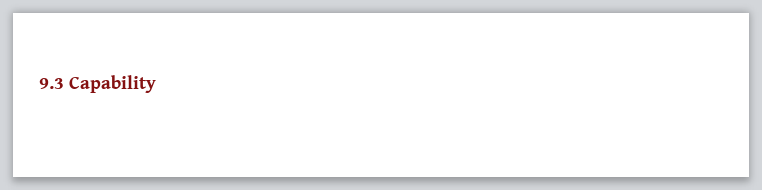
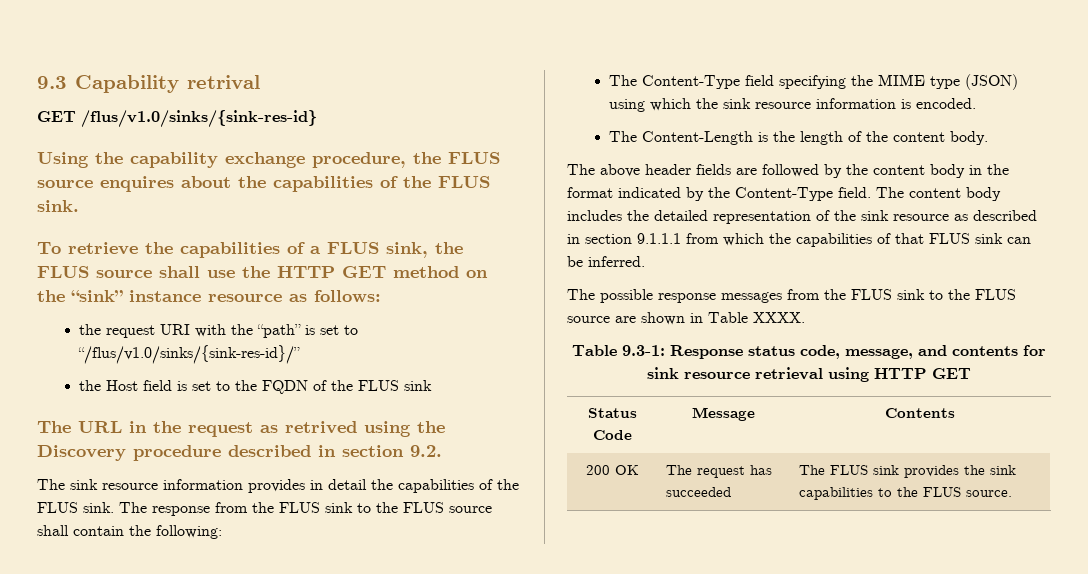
(156, 84) none -> [187,75,260,89] [37,110,317,128] [37,152,500,168] [37,176,490,192] [37,200,79,212] [37,242,463,258] [37,266,488,278] [37,290,381,302] [79,324,359,338] [78,345,301,364] [79,380,433,394] [37,421,445,437] [37,445,442,461] [37,479,519,493] [37,502,492,516] [37,525,222,539] [609,74,1019,90] [609,98,977,112] [609,131,989,145] [567,164,1009,178] [567,187,1001,201] [567,210,1037,224] [567,233,1031,247] [567,256,645,267] [567,289,1016,303] [567,312,805,325] [572,345,1046,359] [647,367,971,382] [587,408,637,418] [592,430,632,440] [691,407,755,421] [885,408,955,418] [585,465,639,475] [666,465,773,478] [666,487,732,497] [799,465,1017,478] [799,487,1013,500] retrival // GET /flus/v1.0/sinks/{sink-res-id} // Using the capability exchange procedure, the FLUS source enquires about the capabilities of the FLUS sink. // To retrieve the capabilities of a FLUS sink, the FLUS source shall use the HTTP GET method on the “sink” instance resource as follows: // the request URI with the “path” is set to “/flus/v1.0/sinks/{sink-res-id}/” // the Host field is set to the FQDN of the FLUS sink // The URL in the request as retrived using the Discovery procedure described in section 9.2. // The sink resource information provides in detail the capabilities of the FLUS sink. The response from the FLUS sink to the FLUS source shall contain the following: // The Content-Type field specifying the MIME type (JSON) using which the sink resource information is encoded. // The Content-Length is the length of the content body. // The above header fields are followed by the content body in the format indicated by the Content-Type field. The content body includes the detailed representation of the sink resource as described in section 9.1.1.1 from which the capabilities of that FLUS sink can be inferred. // The possible response messages from the FLUS sink to the FLUS source are shown in Table XXXX. // Table 9.3-1: Response status code, message, and contents for sink resource retrieval using HTTP GET // Status Code | Message | Contents // 200 OK | The request has succeeded | The FLUS sink provides the sink capabilities to the FLUS source.

